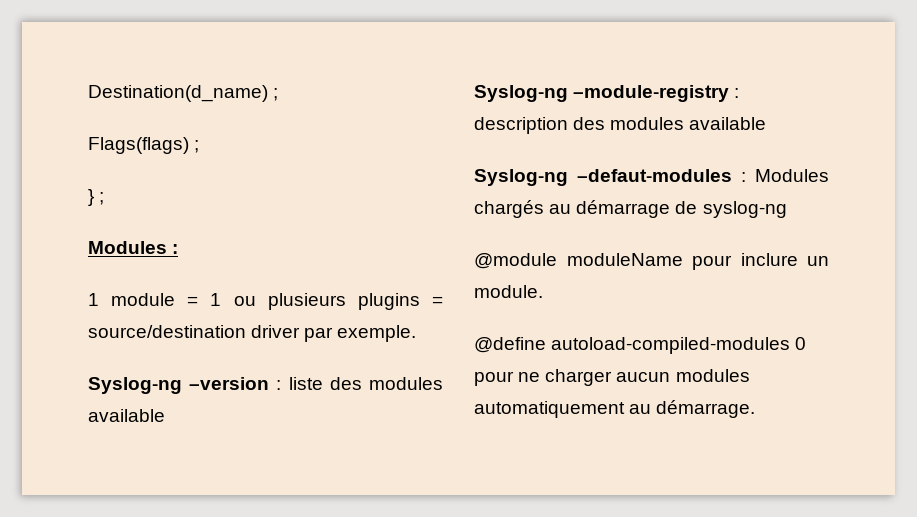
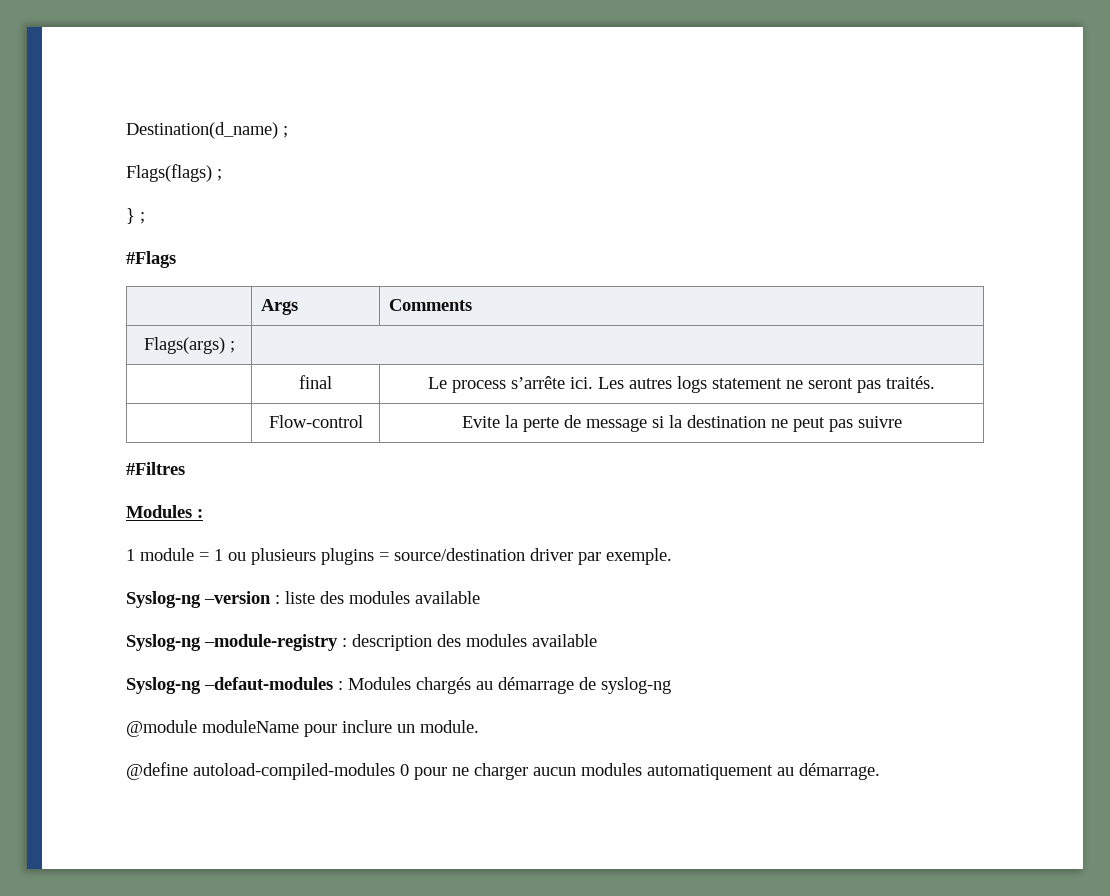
(105, 198) none -> [126,251,176,268] [260,299,298,315] [388,299,472,311] [143,337,235,354] [299,375,332,389] [428,376,935,393] [268,415,363,428] [461,415,902,432] [126,462,185,475] // #Flags // | Args | Comments // Flags(args) ; | // | final | Le process s’arrête ici. Les autres logs statement ne seront pas traités. // | Flow-control | Evite la perte de message si la destination ne peut pas suivre // #Filtres

